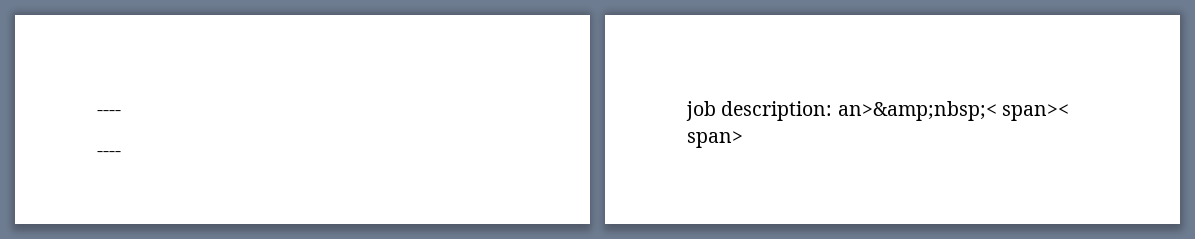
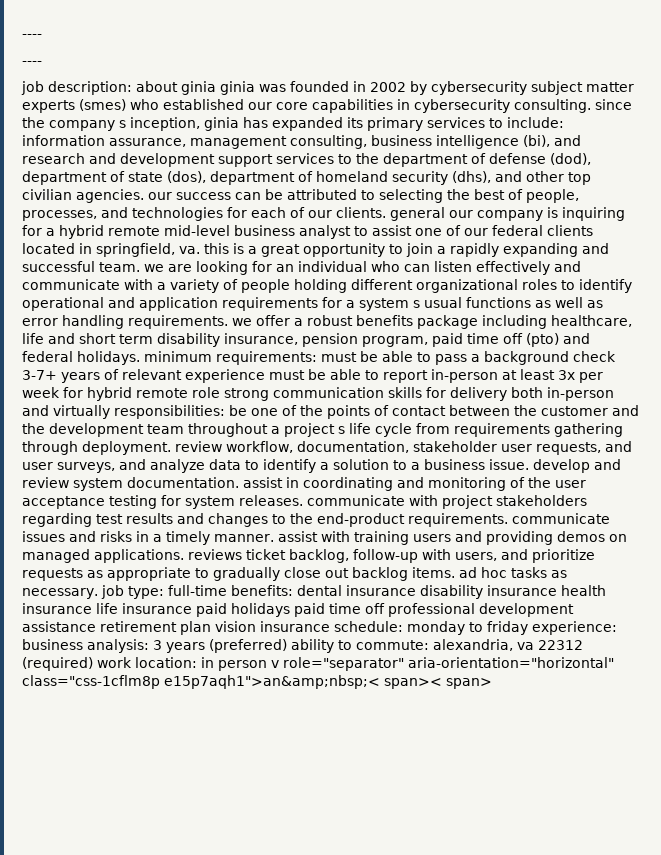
[837,101,997,121] an>&amp;nbsp;< -> [136,81,634,95] [22,99,632,113] [22,117,564,131] [22,135,581,149] [22,153,591,167] [22,171,591,185] [22,189,579,203] [22,207,625,221] [22,225,593,239] [22,243,609,257] [22,261,581,275] [22,279,632,293] [22,297,603,311] [22,315,632,329] [22,333,590,347] [22,351,616,365] [22,369,603,383] [22,387,614,401] [22,405,639,419] [22,423,623,437] [22,441,632,455] [22,459,621,473] [22,477,586,491] [22,495,587,509] [22,513,610,527] [22,531,627,545] [22,549,595,563] [22,567,567,581] [22,585,606,599] [22,603,574,617] [22,621,617,635] [22,639,583,653] [22,657,614,671] [22,675,380,689] about ginia ginia was founded in 2002 by cybersecurity subject matter experts (smes) who established our core capabilities in cybersecurity consulting. since the company s inception, ginia has expanded its primary services to include: information assurance, management consulting, business intelligence (bi), and research and development support services to the department of defense (dod), department of state (dos), department of homeland security (dhs), and other top civilian agencies. our success can be attributed to selecting the best of people, processes, and technologies for each of our clients. general our company is inquiring for a hybrid remote mid-level business analyst to assist one of our federal clients located in springfield, va. this is a great opportunity to join a rapidly expanding and successful team. we are looking for an individual who can listen effectively and communicate with a variety of people holding different organizational roles to identify operational and application requirements for a system s usual functions as well as error handling requirements. we offer a robust benefits package including healthcare, life and short term disability insurance, pension program, paid time off (pto) and federal holidays. minimum requirements: must be able to pass a background check 3-7+ years of relevant experience must be able to report in-person at least 3x per week for hybrid remote role strong communication skills for delivery both in-person and virtually responsibilities: be one of the points of contact between the customer and the development team throughout a project s life cycle from requirements gathering through deployment. review workflow, documentation, stakeholder user requests, and user surveys, and analyze data to identify a solution to a business issue. develop and review system documentation. assist in coordinating and monitoring of the user acceptance testing for system releases. communicate with project stakeholders regarding test results and changes to the end-product requirements. communicate issues and risks in a timely manner. assist with training users and providing demos on managed applications. reviews ticket backlog, follow-up with users, and prioritize requests as appropriate to gradually close out backlog items. ad hoc tasks as necessary. job type: full-time benefits: dental insurance disability insurance health insurance life insurance paid holidays paid time off professional development assistance retirement plan vision insurance schedule: monday to friday experience: business analysis: 3 years (preferred) ability to commute: alexandria, va 22312 (required) work location: in person v role="separator" aria-orientation="horizontal" class="css-1cflm8p e15p7aqh1">an&amp;nbsp;<

